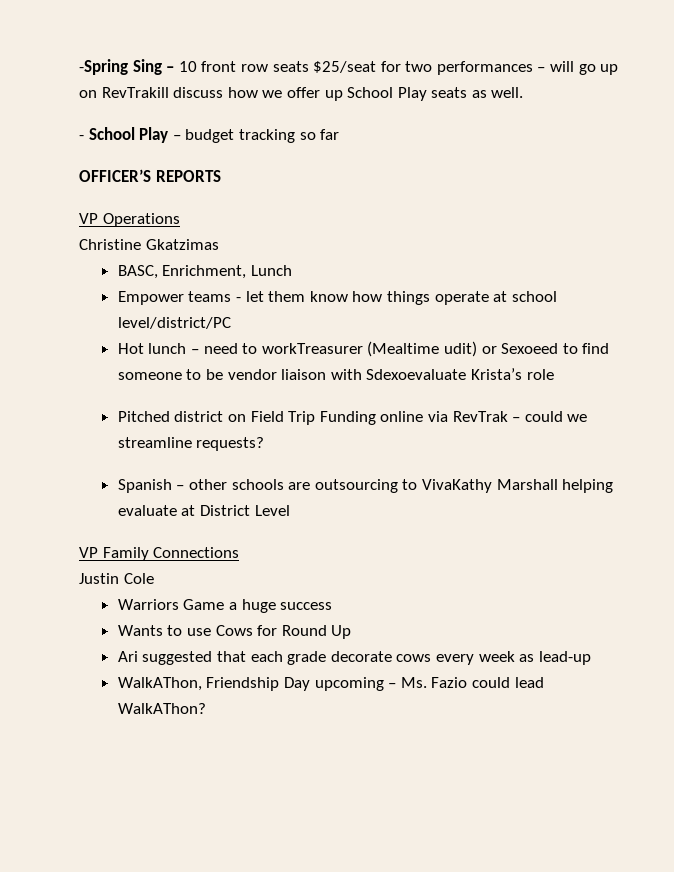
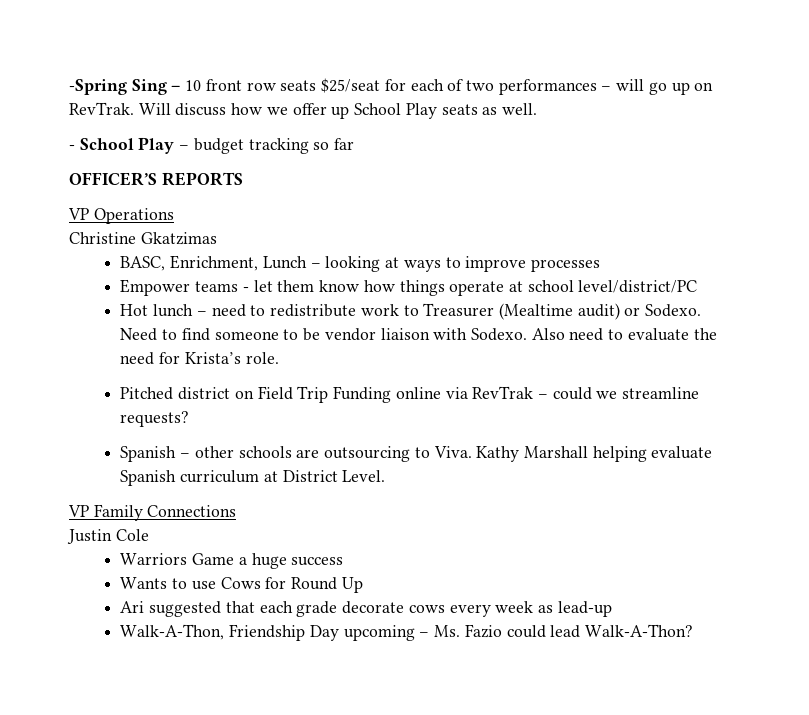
(401, 66) none -> [410,79,464,91] each of
[101,87,169,98] RevTrakill -> [69,102,171,115] RevTrak. Will
(292, 270) none -> [310,256,601,272] – looking at ways to improve processes
[261,341,559,357] workTreasurer (Mealtime udit) or Sexoeed -> [270,303,702,320] [120,328,158,341] redistribute work to Treasurer (Mealtime audit) or Sodexo. Need
[366,368,554,380] Sdexoevaluate Krista’s role -> [471,328,717,341] [120,352,279,365] Sodexo. Also need to evaluate the need for Krista’s role.
[421,479,492,493] VivaKathy -> [433,446,520,462] Viva. Kathy
(177, 510) none -> [120,470,260,486] Spanish curriculum
[254,505,290,516] Level -> [342,470,386,482] Level.
[117,677,202,691] WalkAThon, -> [120,624,225,640] Walk-A-Thon,
[117,703,206,714] WalkAThon? -> [585,624,694,637] Walk-A-Thon?

